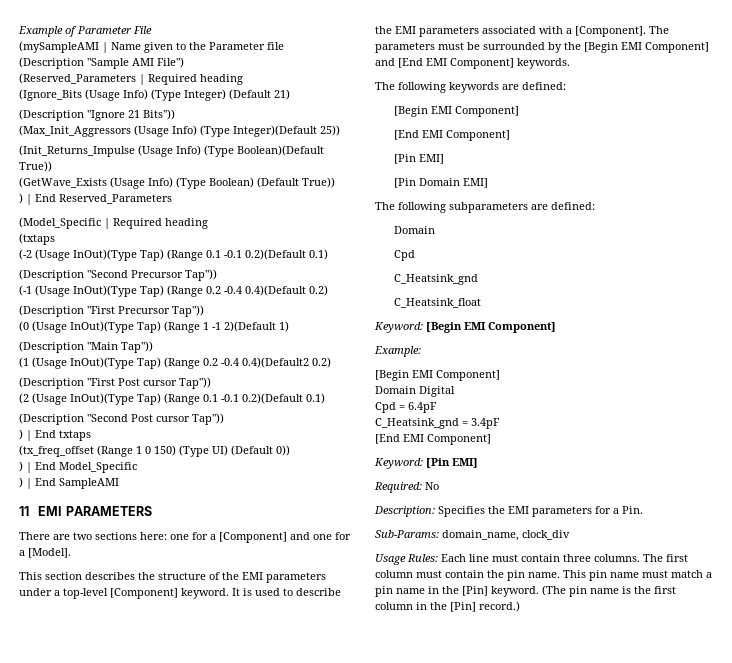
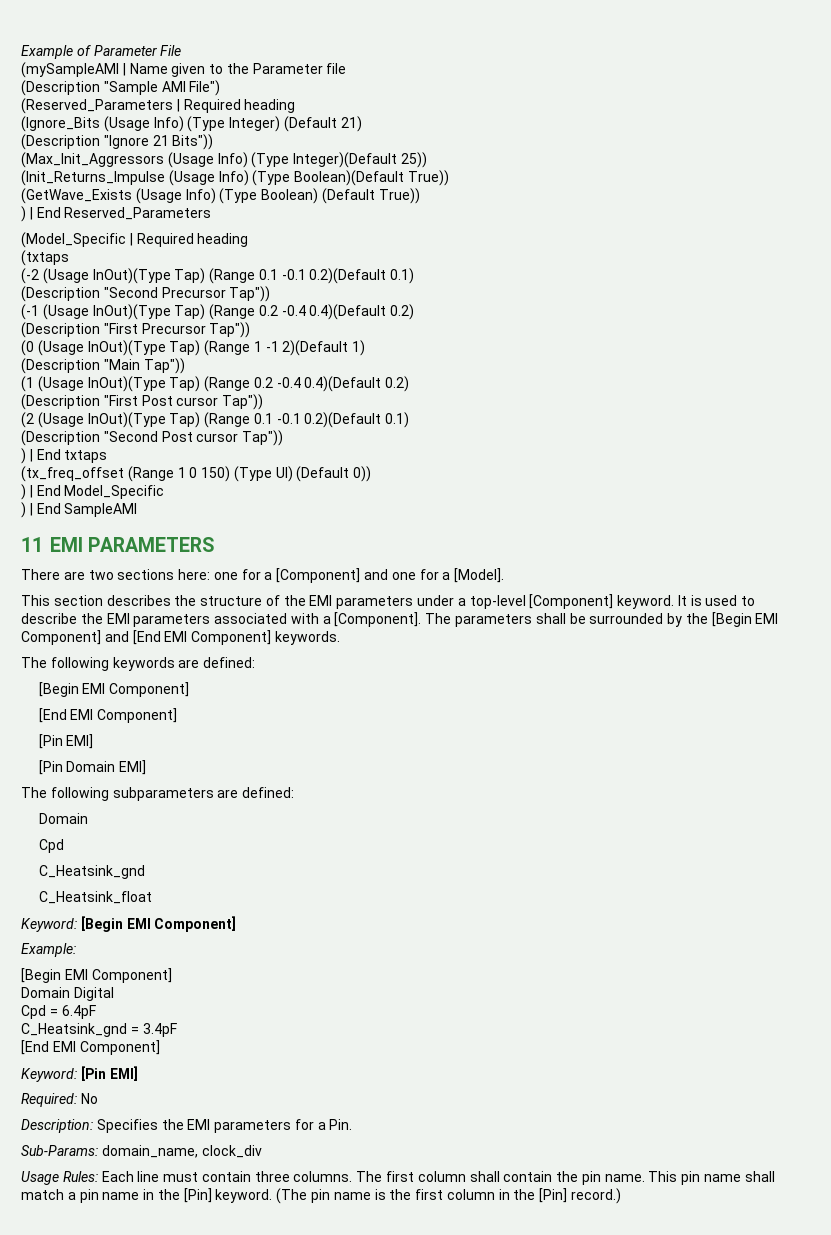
[242,357,309,368] 0.4)(Default2 -> [304,376,382,392] 0.4)(Default
[438,42,464,50] must -> [535,613,566,624] shall
[416,570,442,578] must -> [469,1171,500,1182] shall
[642,570,668,578] must -> [744,1171,775,1182] shall

